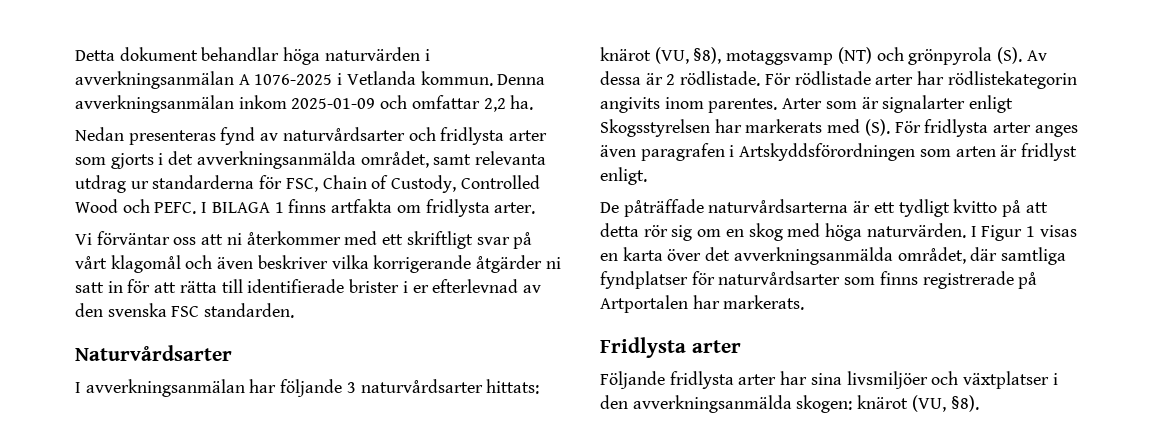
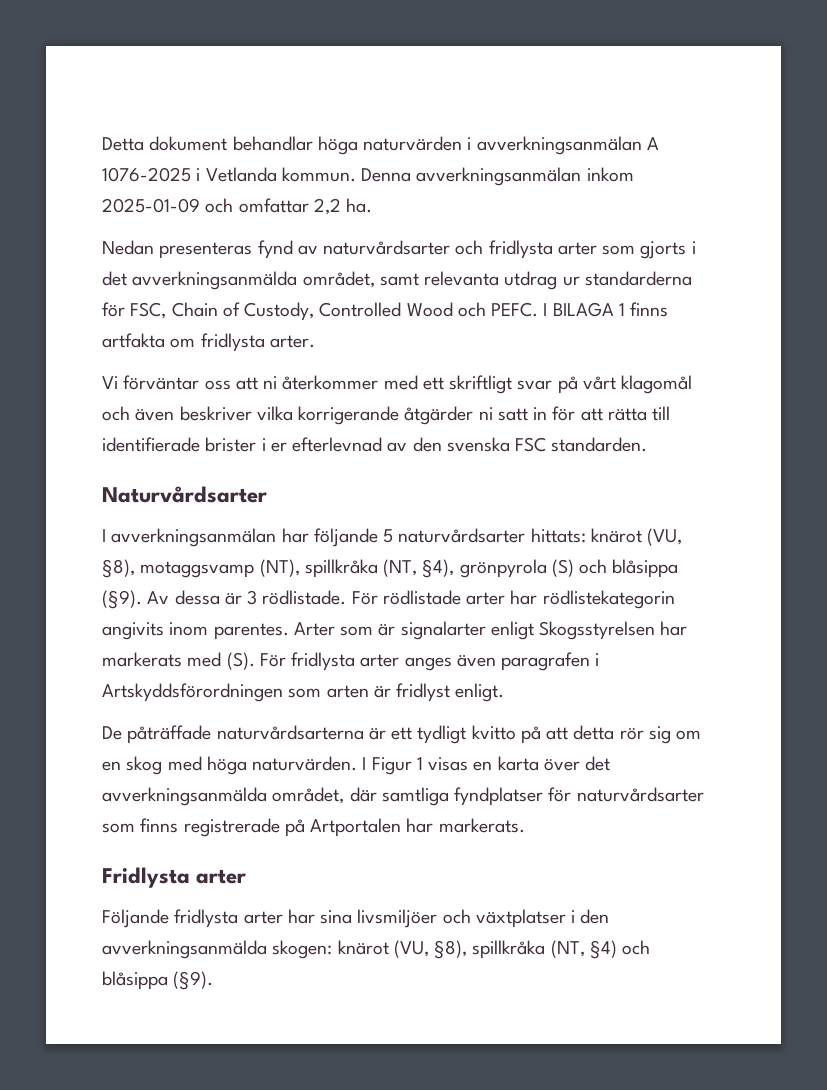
[346,382,356,393] 3 -> [383,529,394,543] 5
[837,47,1023,65] (NT) och grönpyrola (S). -> [259,559,679,578] [102,590,142,609] (NT), spillkråka (NT, §4), grönpyrola (S) och blåsippa (§9).
[666,74,676,85] 2 -> [247,590,258,605] 3
[950,395,979,412] §8). -> [434,940,651,959] [102,971,214,990] §8), spillkråka (NT, §4) och blåsippa (§9).

